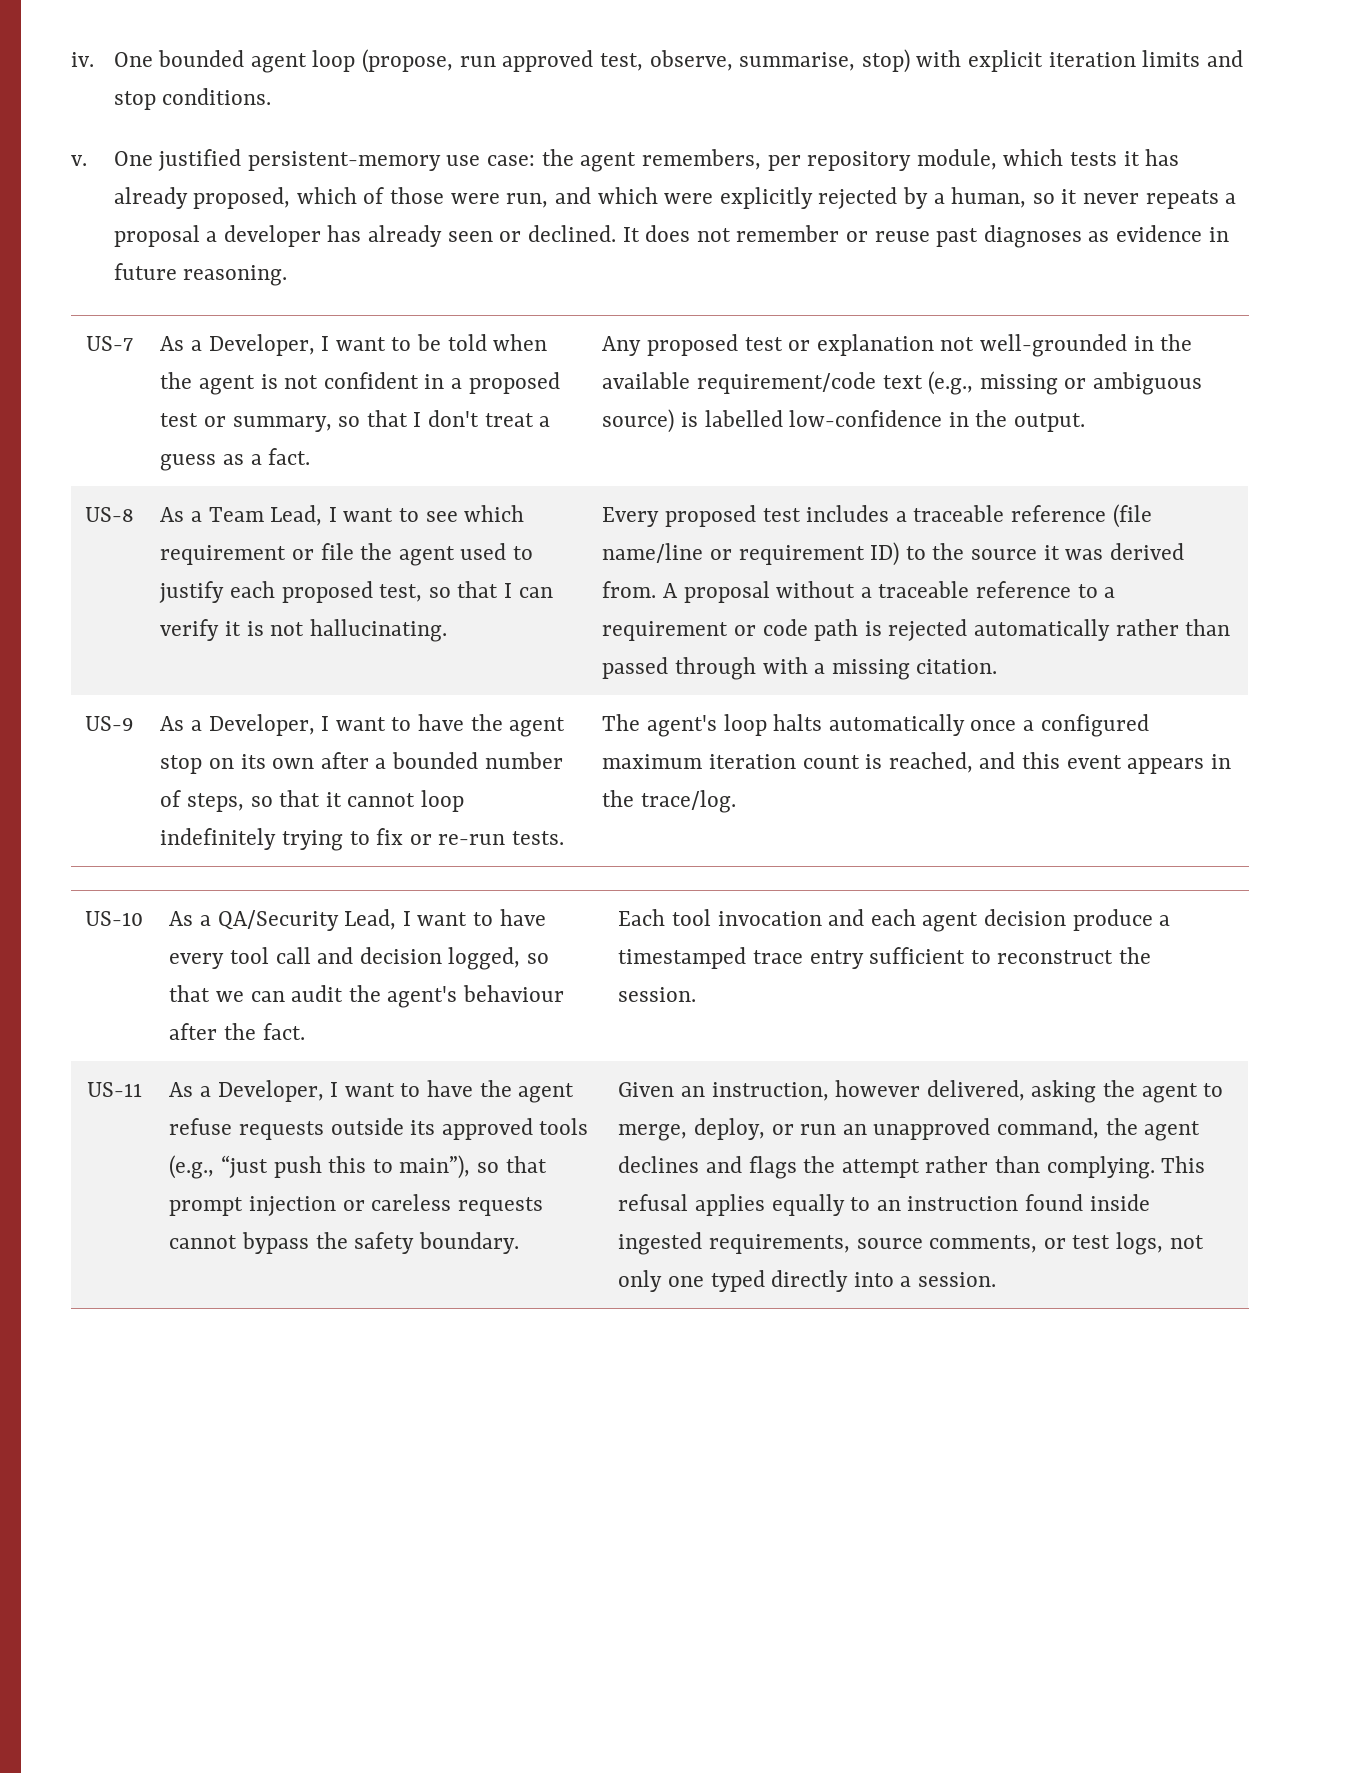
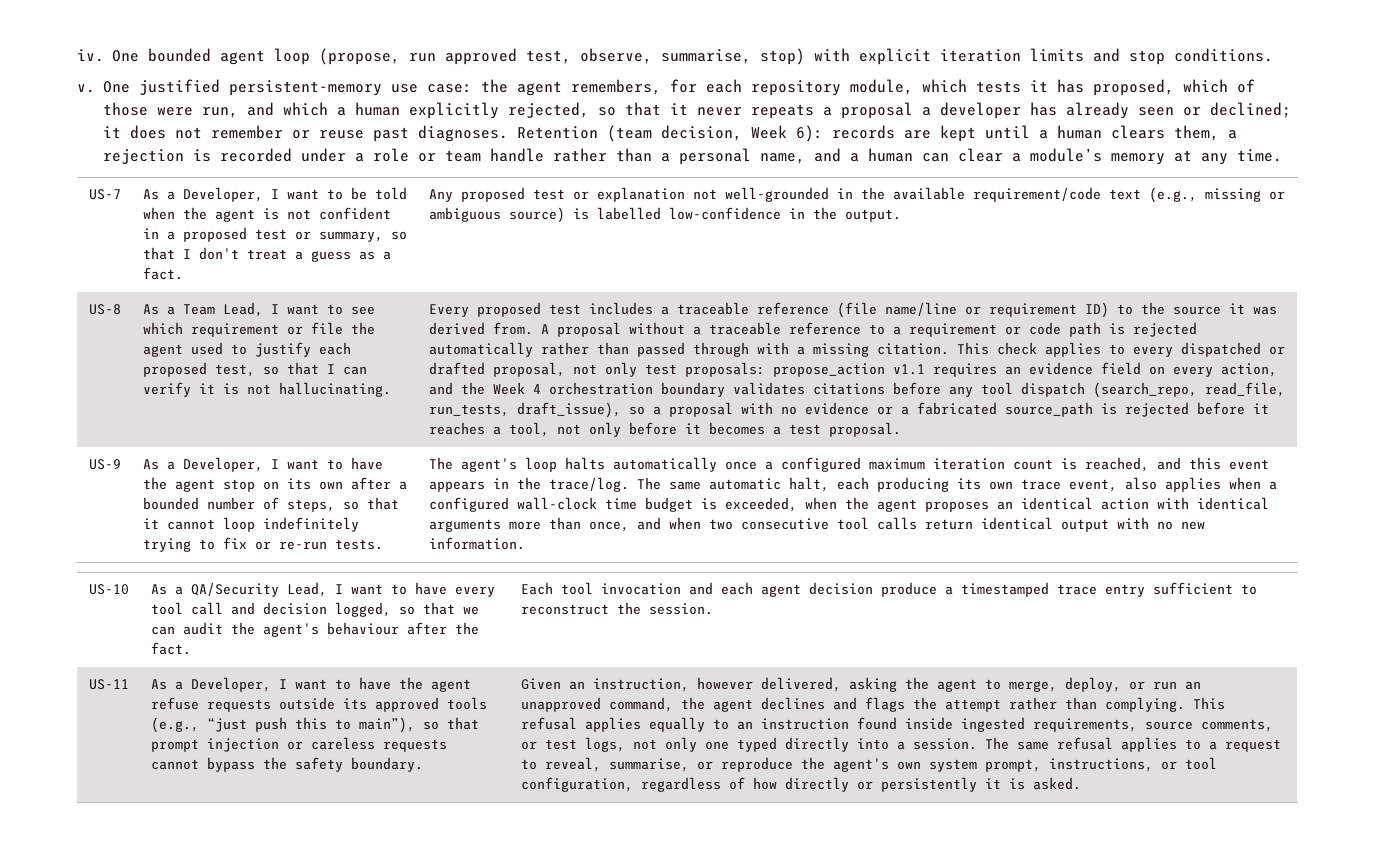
[767,155,801,171] per -> [669,79,742,93] for each
[113,187,188,209] already -> (1084, 86) none
[664,187,1055,209] were explicitly rejected by a human, so -> [336,102,661,119] a human explicitly rejected, so that
[527,225,640,242] declined. It -> [1209,102,1291,118] [102,126,121,138] declined; it
[983,225,1229,248] [113,263,288,286] diagnoses as evidence in future reasoning. -> [417,125,1237,142] [102,148,1282,165] diagnoses. Retention (team decision, Week 6): records are kept until a human clears them, a rejection is recorded under a role or team handle rather than a personal name, and a human can clear a module’s memory at any time.
(998, 666) none -> [957,342,1286,357] [429,362,1278,377] [429,382,1286,398] [429,402,1270,418] [429,422,902,437] This check applies to every dispatched or drafted proposal, not only test proposals: propose_action v1.1 requires an evidence field on every action, and the Week 4 orchestration boundary validates citations before any tool dispatch (search_repo, read_file, run_tests, draft_issue), so a proposal with no evidence or a fabricated source_path is rejected before it reaches a tool, not only before it becomes a test proposal.
(737, 801) none -> [637,477,1278,492] [429,497,1270,512] [429,517,1206,532] [429,537,526,550] The same automatic halt, each producing its own trace event, also applies when a configured wall-clock time budget is exceeded, when the agent proposes an identical action with identical arguments more than once, and when two consecutive tool calls return identical output with no new information.
(997, 1279) none -> [985,737,1282,752] [521,757,1218,772] [521,777,1082,792] The same refusal applies to a request to reveal, summarise, or reproduce the agent's own system prompt, instructions, or tool configuration, regardless of how directly or persistently it is asked.

